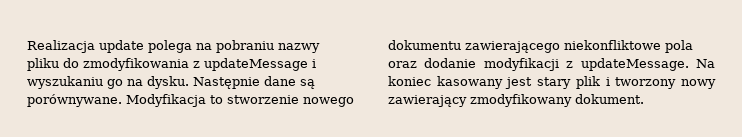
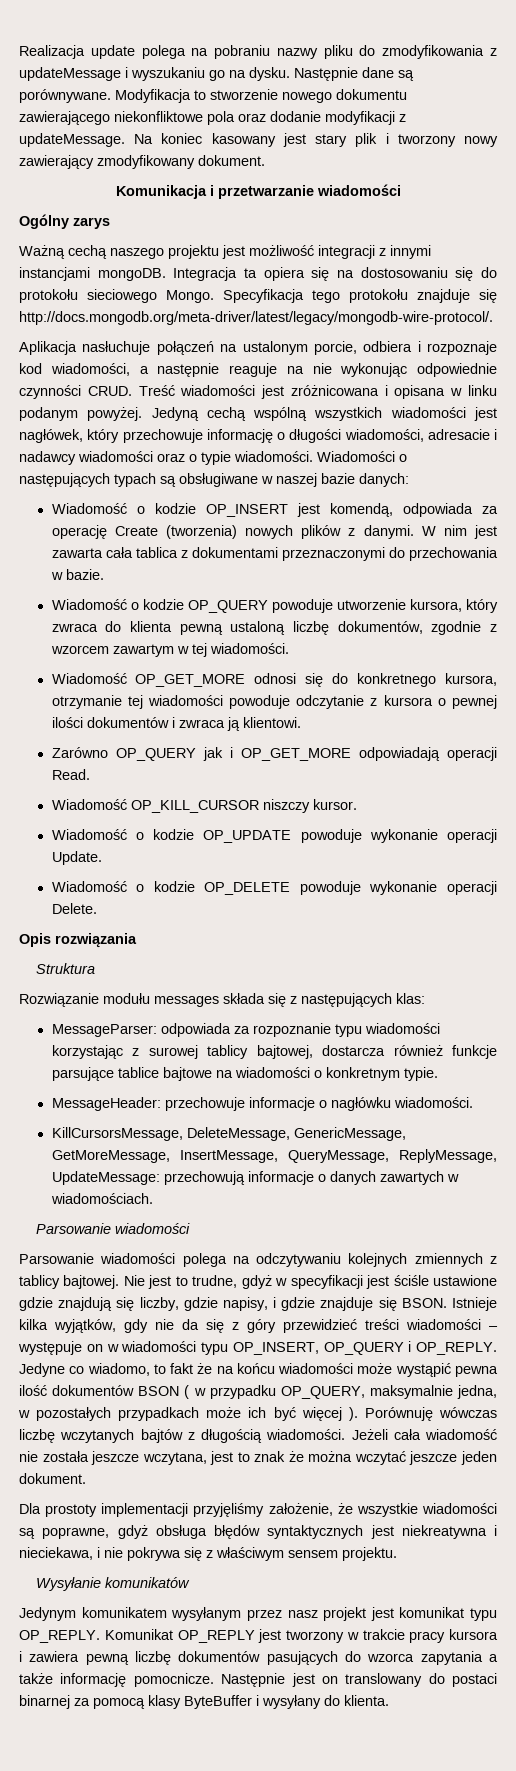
(644, 99) none -> [115,184,401,199] [19,214,110,229] [19,245,431,259] [19,267,498,281] [19,289,497,303] [19,311,493,325] [19,341,497,355] [19,363,497,377] [19,385,497,399] [19,407,497,421] [19,429,497,443] [19,451,407,465] [19,473,409,487] [51,503,498,517] [51,525,497,539] [51,547,498,561] [50,569,104,580] [51,599,498,613] [51,621,498,635] [50,643,289,657] [51,673,497,687] [51,695,498,709] [51,717,301,731] [51,747,497,761] [51,769,90,780] [51,799,357,813] [51,829,497,843] [51,851,102,865] [51,881,498,895] [51,903,97,914] [19,933,137,948] [35,963,95,974] [19,993,425,1007] [51,1023,440,1037] [51,1045,497,1059] [51,1067,438,1081] [51,1097,473,1111] [51,1127,406,1141] [51,1149,497,1163] [51,1171,459,1185] [50,1193,153,1204] [35,1223,190,1234] [19,1253,497,1267] [19,1275,497,1289] [19,1297,498,1311] [19,1319,498,1333] [18,1341,497,1355] [19,1363,498,1377] [19,1385,497,1399] [18,1407,497,1421] [19,1429,497,1443] [19,1451,498,1465] [19,1473,86,1484] [19,1503,498,1517] [19,1525,497,1539] [19,1547,397,1561] [35,1577,190,1591] [19,1607,497,1621] [19,1629,498,1643] [19,1651,498,1665] [19,1673,497,1687] [19,1695,389,1709] // Komunikacja i przetwarzanie wiadomości // Ogólny zarys // Ważną cechą naszego projektu jest możliwość integracji z innymi instancjami mongoDB. Integracja ta opiera się na dostosowaniu się do protokołu sieciowego Mongo. Specyfikacja tego protokołu znajduje się http://docs.mongodb.org/meta-driver/latest/legacy/mongodb-wire-protocol/. // Aplikacja nasłuchuje połączeń na ustalonym porcie, odbiera i rozpoznaje kod wiadomości, a następnie reaguje na nie wykonując odpowiednie czynności CRUD. Treść wiadomości jest zróżnicowana i opisana w linku podanym powyżej. Jedyną cechą wspólną wszystkich wiadomości jest nagłówek, który przechowuje informację o długości wiadomości, adresacie i nadawcy wiadomości oraz o typie wiadomości. Wiadomości o następujących typach są obsługiwane w naszej bazie danych: // Wiadomość o kodzie OP_INSERT jest komendą, odpowiada za operację Create (tworzenia) nowych plików z danymi. W nim jest zawarta cała tablica z dokumentami przeznaczonymi do przechowania w bazie. // Wiadomość o kodzie OP_QUERY powoduje utworzenie kursora, który zwraca do klienta pewną ustaloną liczbę dokumentów, zgodnie z wzorcem zawartym w tej wiadomości. // Wiadomość OP_GET_MORE odnosi się do konkretnego kursora, otrzymanie tej wiadomości powoduje odczytanie z kursora o pewnej ilości dokumentów i zwraca ją klientowi. // Zarówno OP_QUERY jak i OP_GET_MORE odpowiadają operacji Read. // Wiadomość OP_KILL_CURSOR niszczy kursor. // Wiadomość o kodzie OP_UPDATE powoduje wykonanie operacji Update. // Wiadomość o kodzie OP_DELETE powoduje wykonanie operacji Delete. // Opis rozwiązania // Struktura // Rozwiązanie modułu messages składa się z następujących klas: // MessageParser: odpowiada za rozpoznanie typu wiadomości korzystając z surowej tablicy bajtowej, dostarcza również funkcje parsujące tablice bajtowe na wiadomości o konkretnym typie. // MessageHeader: przechowuje informacje o nagłówku wiadomości. // KillCursorsMessage, DeleteMessage, GenericMessage, GetMoreMessage, InsertMessage, QueryMessage, ReplyMessage, UpdateMessage: przechowują informacje o danych zawartych w wiadomościach. // Parsowanie wiadomości // Parsowanie wiadomości polega na odczytywaniu kolejnych zmiennych z tablicy bajtowej. Nie jest to trudne, gdyż w specyfikacji jest ściśle ustawione gdzie znajdują się liczby, gdzie napisy, i gdzie znajduje się BSON. Istnieje kilka wyjątków, gdy nie da się z góry przewidzieć treści wiadomości – występuje on w wiadomości typu OP_INSERT, OP_QUERY i OP_REPLY. Jedyne co wiadomo, to fakt że na końcu wiadomości może wystąpić pewna ilość dokumentów BSON ( w przypadku OP_QUERY, maksymalnie jedna, w pozostałych przypadkach może ich być więcej ). Porównuję wówczas liczbę wczytanych bajtów z długością wiadomości. Jeżeli cała wiadomość nie została jeszcze wczytana, jest to znak że można wczytać jeszcze jeden dokument. // Dla prostoty implementacji przyjęliśmy założenie, że wszystkie wiadomości są poprawne, gdyż obsługa błędów syntaktycznych jest niekreatywna i nieciekawa, i nie pokrywa się z właściwym sensem projektu. // Wysyłanie komunikatów // Jedynym komunikatem wysyłanym przez nasz projekt jest komunikat typu OP_REPLY. Komunikat OP_REPLY jest tworzony w trakcie pracy kursora i zawiera pewną liczbę dokumentów pasujących do wzorca zapytania a także informację pomocnicze. Następnie jest on translowany do postaci binarnej za pomocą klasy ByteBuffer i wysyłany do klienta.

